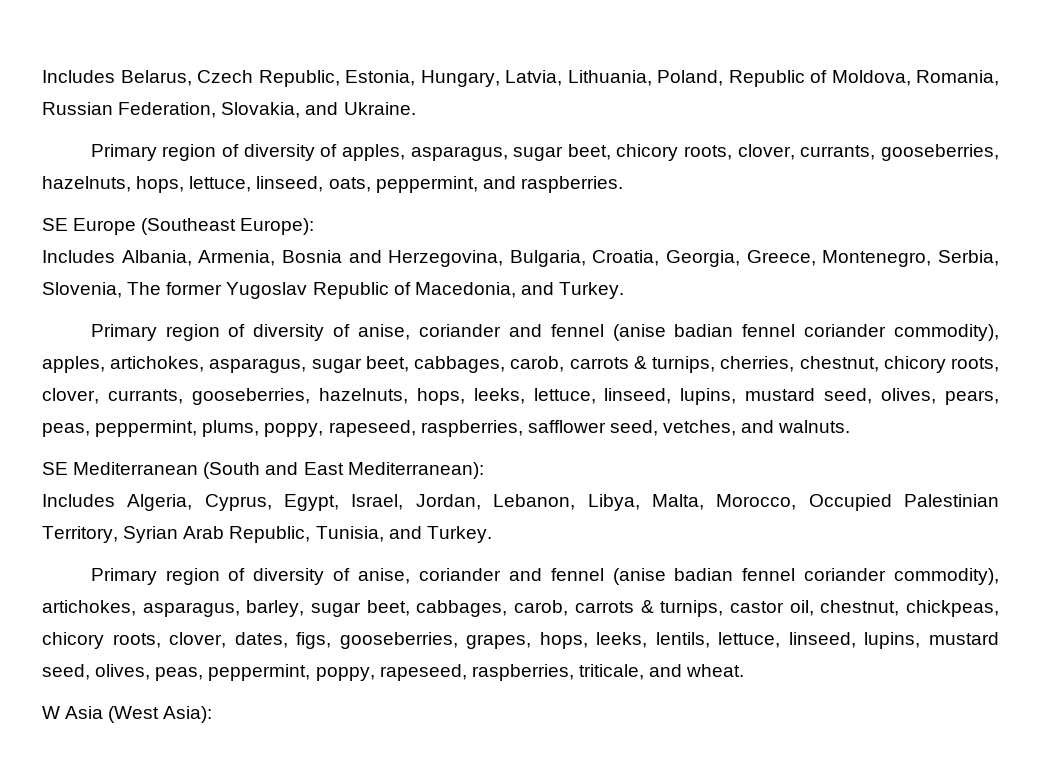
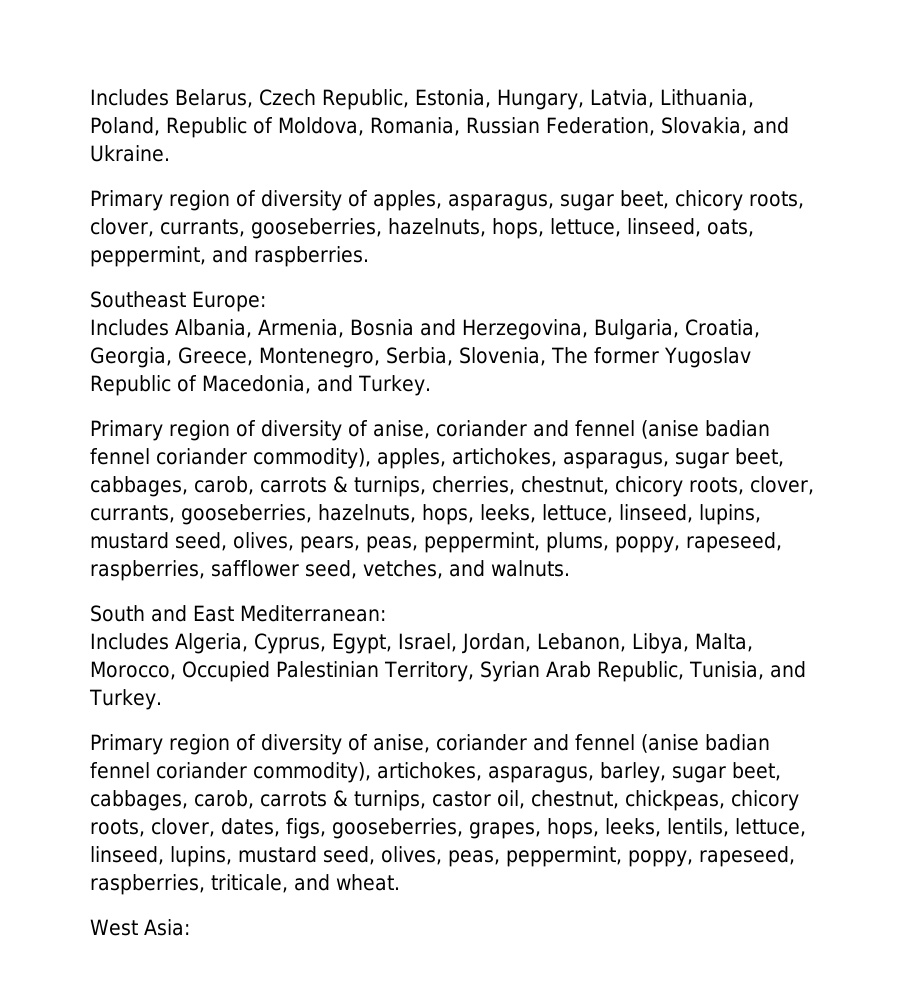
[42,218,315,235] SE Europe (Southeast Europe): -> [90,291,266,312] Southeast Europe:
[42,462,261,479] SE Mediterranean (South -> [90,605,145,622] South
[347,462,484,479] Mediterranean): -> [240,605,386,622] Mediterranean:
[42,706,213,723] W Asia (West Asia): -> [90,919,190,936] West Asia:

